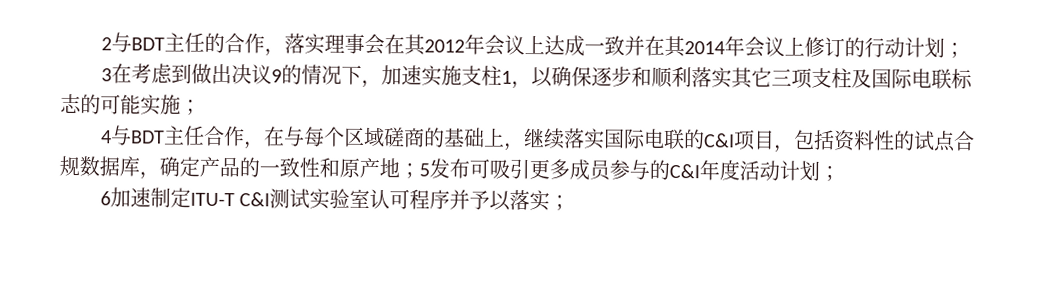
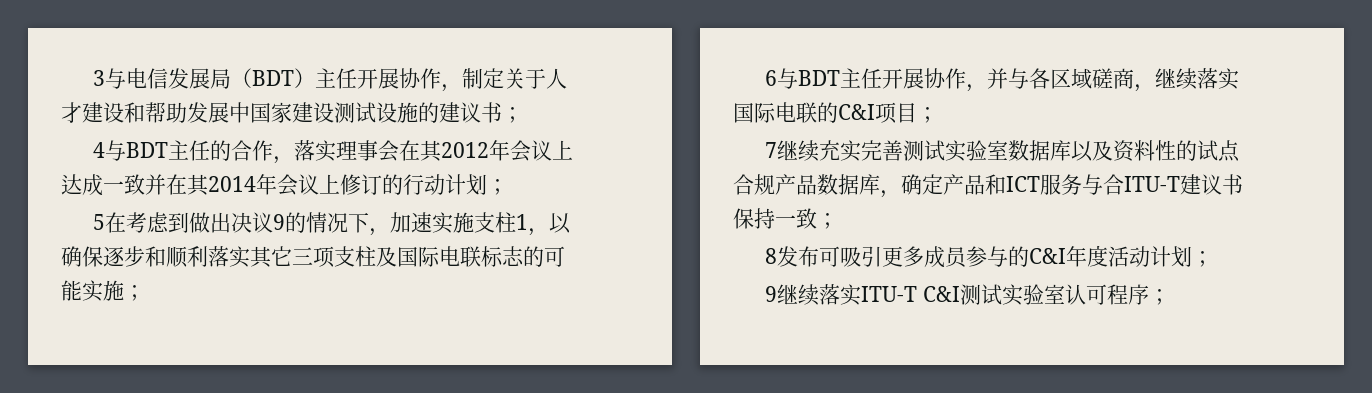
[100,37,112,51] 2 -> [93,68,568,92] [61,102,523,123] [93,142,106,158] 3与电信发展局（BDT）主任开展协作，制定关于人才建设和帮助发展中国家建设测试设施的建议书； // 4
[100,68,112,82] 3 -> [93,214,106,230] 5
[100,125,505,150] 4与BDT主任合作，在与每个区域磋商的基础上 -> [765,68,1135,92] 6与BDT主任开展协作，并与各区域磋商
[772,129,835,153] ，包括 -> [917,107,938,123] [765,140,1114,162] ； // 7继续充实完善测试实验室数据库以及
(80, 166) none -> [775,174,817,195] 产品
[239,157,430,179] 的一致性和原产地；5 -> [985,174,1243,195] [733,208,838,229] [765,248,778,264] 和ICT服务与合ITU-T建议书保持一致； // 8
[99,187,191,208] 6加速制定 -> [765,284,862,306] 9继续落实
[449,189,551,212] 并予以落实 -> (1149, 294) none

